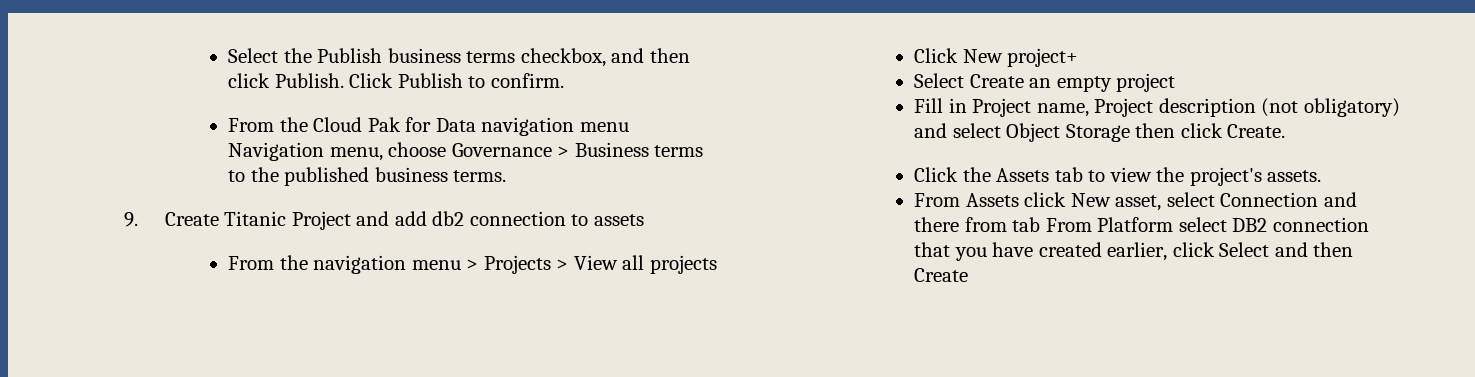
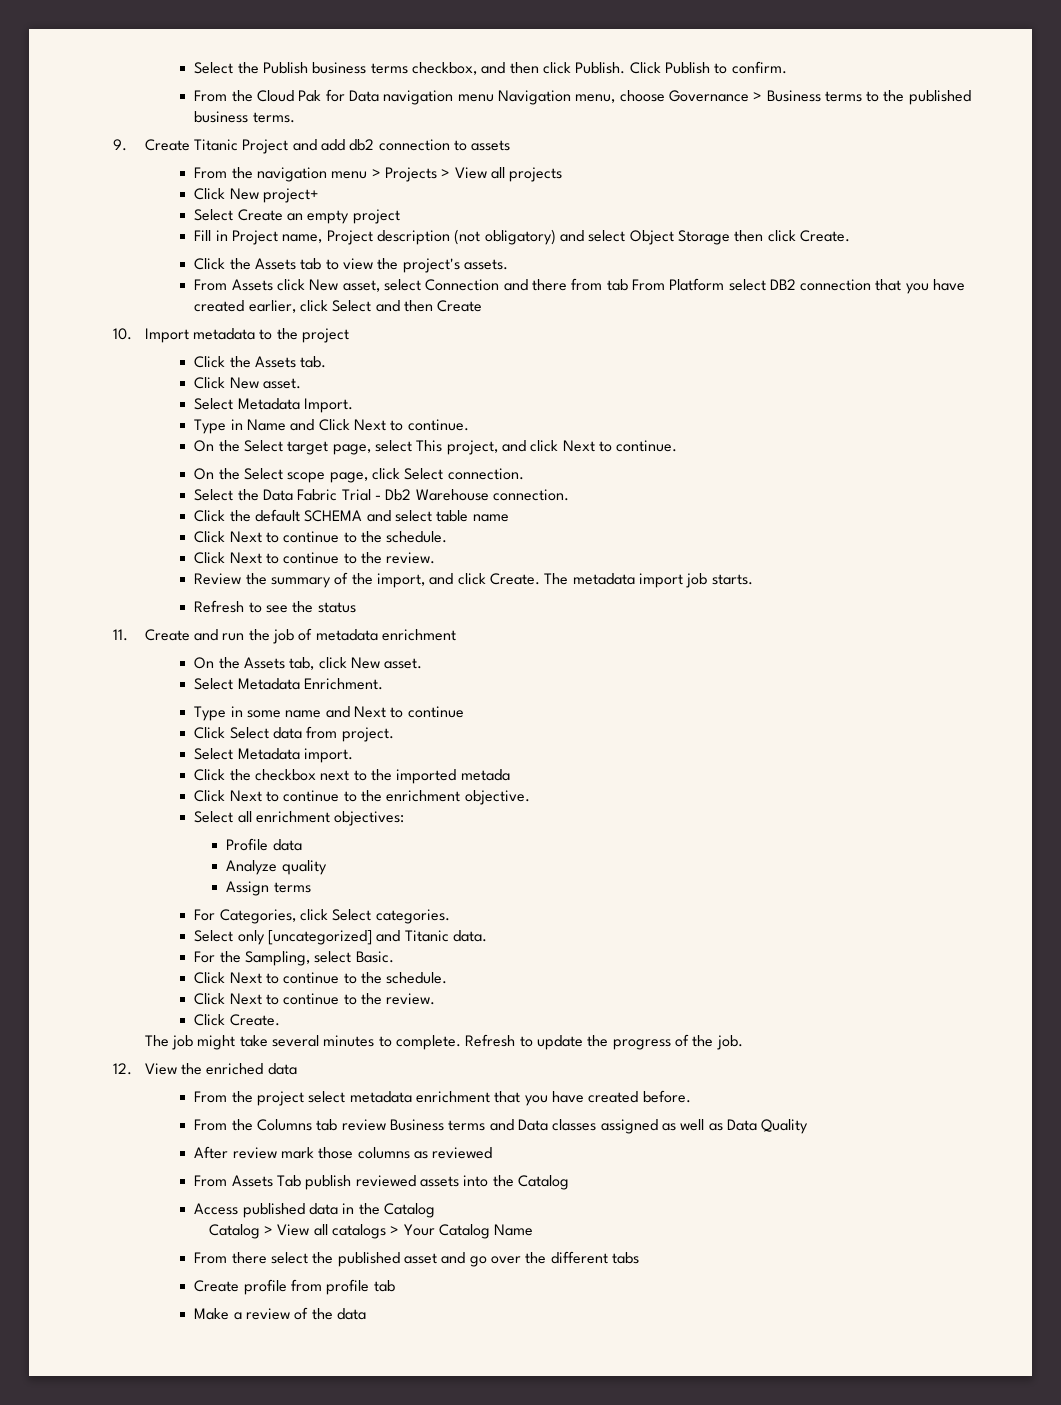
(969, 275) none -> [112,328,350,343] [194,356,327,368] [194,377,302,389] [194,398,354,413] [194,419,469,434] [194,440,678,455] [194,468,524,483] [194,489,569,501] [194,509,509,522] [194,531,448,543] [194,552,436,564] [194,572,753,588] [194,600,356,613] [112,628,457,644] [194,657,423,670] [194,678,384,690] [194,706,464,721] [194,726,394,742] [194,748,354,763] [194,769,510,784] [194,790,530,805] [194,811,405,826] [226,838,302,851] [226,860,327,875] [226,881,311,896] [194,909,450,924] [194,930,487,945] [194,951,394,966] [194,972,448,984] [194,993,436,1005] [194,1014,280,1026] [144,1034,743,1050] [112,1063,297,1075] [194,1090,691,1106] [194,1119,809,1134] [194,1146,493,1159] [194,1175,569,1190] [194,1203,435,1218] [208,1224,534,1239] [194,1251,639,1267] [194,1279,395,1295] [194,1307,366,1320] // 10. Import metadata to the project // Click the Assets tab. // Click New asset. // Select Metadata Import. // Type in Name and Click Next to continue. // On the Select target page, select This project, and click Next to continue. // On the Select scope page, click Select connection. // Select the Data Fabric Trial - Db2 Warehouse connection. // Click the default SCHEMA and select table name // Click Next to continue to the schedule. // Click Next to continue to the review. // Review the summary of the import, and click Create. The metadata import job starts. // Refresh to see the status // 11. Create and run the job of metadata enrichment // On the Assets tab, click New asset. // Select Metadata Enrichment. // Type in some name and Next to continue // Click Select data from project. // Select Metadata import. // Click the checkbox next to the imported metada // Click Next to continue to the enrichment objective. // Select all enrichment objectives: // Profile data // Analyze quality // Assign terms // For Categories, click Select categories. // Select only [uncategorized] and Titanic data. // For the Sampling, select Basic. // Click Next to continue to the schedule. // Click Next to continue to the review. // Click Create. // The job might take several minutes to complete. Refresh to update the progress of the job. // 12. View the enriched data // From the project select metadata enrichment that you have created before. // From the Columns tab review Business terms and Data classes assigned as well as Data Quality // After review mark those columns as reviewed // From Assets Tab publish reviewed assets into the Catalog // Access published data in the Catalog // Catalog > View all catalogs > Your Catalog Name // From there select the published asset and go over the different tabs // Create profile from profile tab // Make a review of the data

